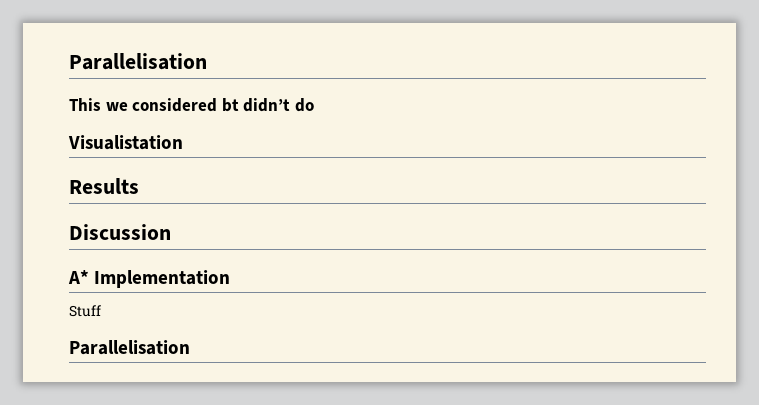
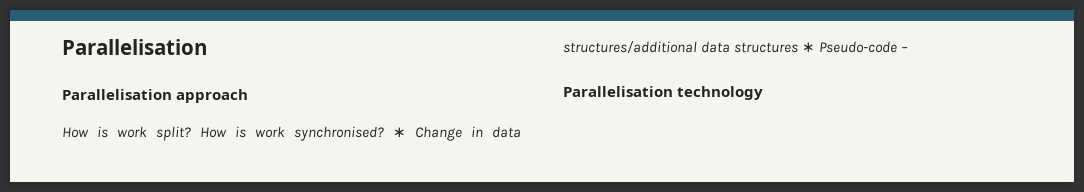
[69,98,314,112] [68,135,183,150] [69,178,139,194] [69,224,171,240] [68,270,231,288] [69,305,101,317] [69,340,190,355] This we considered bt didn’t do // Visualistation // Results // Discussion // A* Implementation // Stuff // Parallelisation -> [62,89,249,103] [62,126,521,141] [563,41,909,54] [563,86,764,100] Parallelisation approach // How is work split? How is work synchronised? ∗ Change in data structures/additional data structures ∗ Pseudo-code – // Parallelisation technology

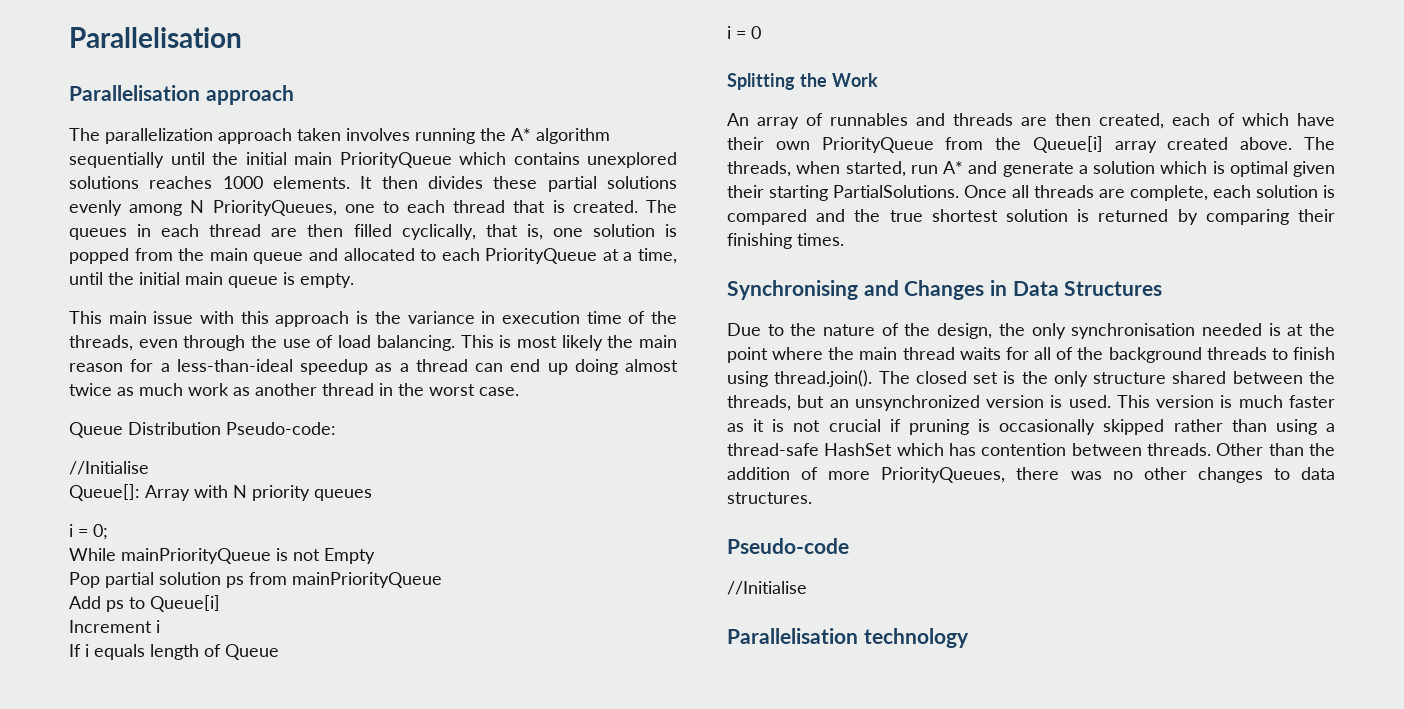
[62,126,521,141] [563,41,816,54] How is work split? How is work synchronised? ∗ Change in data structures/additional data structures ∗ -> [69,128,610,144] [69,152,677,168] [69,176,677,192] [69,200,677,216] [69,224,677,240] [69,248,678,264] [69,272,354,288] [69,311,677,327] [69,335,677,351] [69,359,678,375] [69,383,519,396] [69,422,336,438] [69,461,149,475] [69,484,372,501] [69,524,108,540] [69,548,375,564] [69,572,442,588] [69,595,220,612] [69,620,160,633] [69,644,279,660] [727,26,761,39] [727,73,878,90] [727,113,1335,129] [727,136,1335,153] [727,161,1335,177] [727,185,1335,201] [727,209,1335,225] [727,233,844,249] [727,280,1163,300] [727,323,1335,339] [727,347,1335,363] [727,370,1335,387] [727,395,1335,411] [727,419,1335,435] [727,443,1335,456] [727,467,1335,483] [727,492,812,504] The parallelization approach taken involves running the A* algorithm sequentially until the initial main PriorityQueue which contains unexplored solutions reaches 1000 elements. It then divides these partial solutions evenly among N PriorityQueues, one to each thread that is created. The queues in each thread are then filled cyclically, that is, one solution is popped from the main queue and allocated to each PriorityQueue at a time, until the initial main queue is empty. // This main issue with this approach is the variance in execution time of the threads, even through the use of load balancing. This is most likely the main reason for a less-than-ideal speedup as a thread can end up doing almost twice as much work as another thread in the worst case. // Queue Distribution Pseudo-code: // //Initialise // Queue[]: Array with N priority queues // i = 0; // While mainPriorityQueue is not Empty // Pop partial solution ps from mainPriorityQueue // Add ps to Queue[i] // Increment i // If i equals length of Queue // i = 0 // Splitting the Work // An array of runnables and threads are then created, each of which have their own PriorityQueue from the Queue[i] array created above. The threads, when started, run A* and generate a solution which is optimal given their starting PartialSolutions. Once all threads are complete, each solution is compared and the true shortest solution is returned by comparing their finishing times. // Synchronising and Changes in Data Structures // Due to the nature of the design, the only synchronisation needed is at the point where the main thread waits for all of the background threads to finish using thread.join(). The closed set is the only structure shared between the threads, but an unsynchronized version is used. This version is much faster as it is not crucial if pruning is occasionally skipped rather than using a thread-safe HashSet which has contention between threads. Other than the addition of more PriorityQueues, there was no other changes to data structures. //
[901,47,909,52] – -> [727,581,807,595] // //Initialise

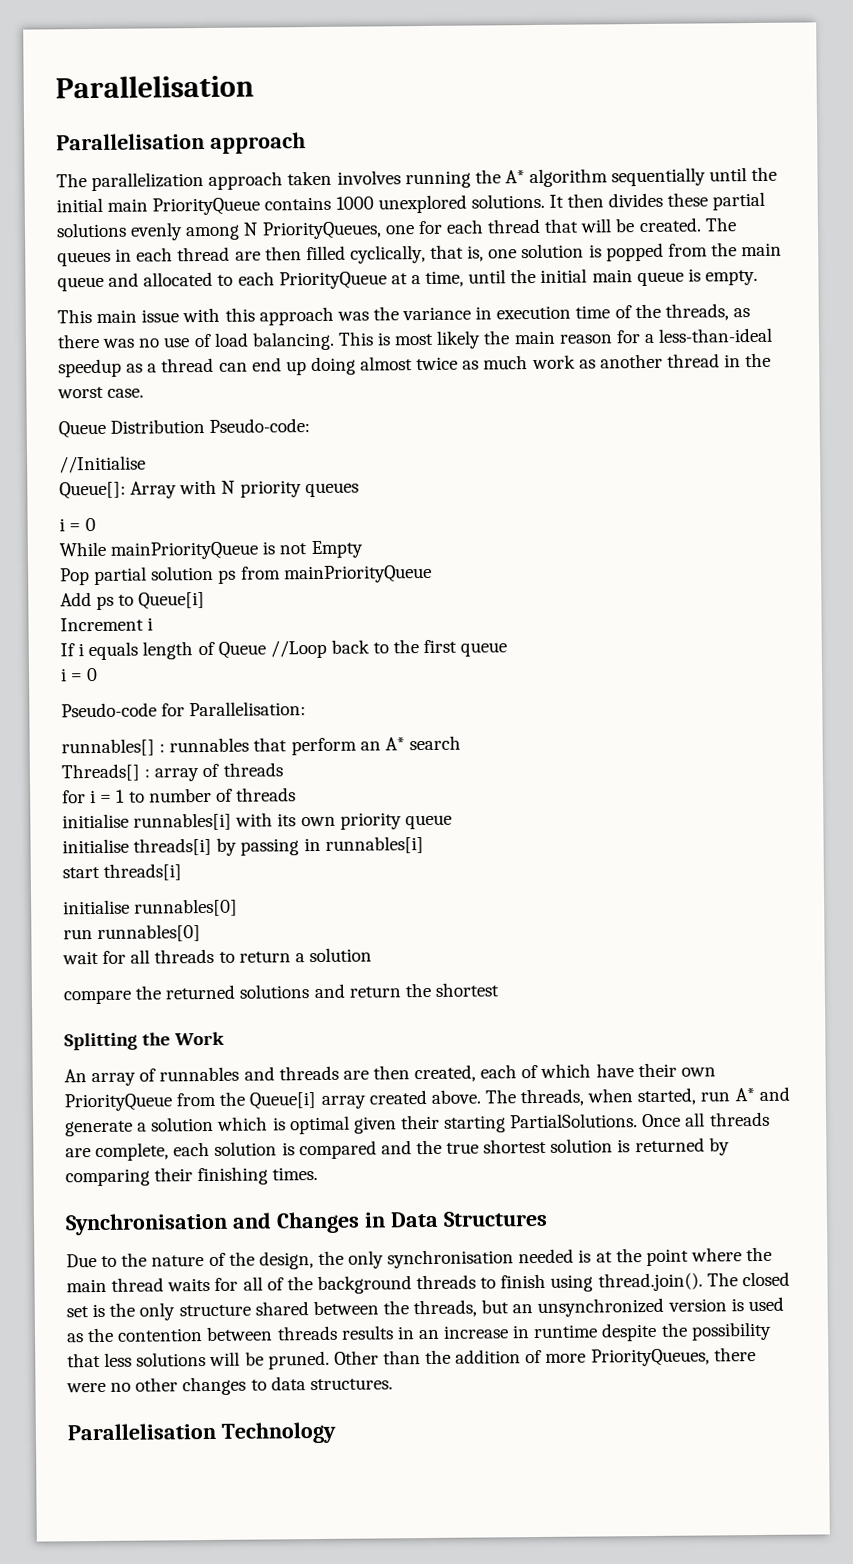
[459,152,677,168] [69,176,350,189] which contains unexplored solutions reaches 1000 elements. -> [264,193,545,214] contains 1000 unexplored solutions.
[382,201,399,213] to -> [417,220,443,235] for
[552,200,565,213] is -> [580,218,636,233] will be
[356,311,369,324] is -> [336,311,369,321] was
[138,335,278,351] even through the -> [732,308,750,318] [57,333,161,349] as there was no
[93,524,108,540] 0; -> [85,517,97,532] 0
[727,26,761,39] // i = 0 -> [269,639,508,659] [60,667,99,682] [61,701,307,718] [61,735,461,757] [61,762,283,782] [62,787,296,804] [62,812,452,831] [62,836,424,856] [62,863,183,881] [63,898,239,917] [63,924,202,942] [62,947,372,965] [63,982,499,1005] //Loop back to the first queue // i = 0 // Pseudo-code for Parallelisation: // runnables[] : runnables that perform an A* search // Threads[] : array of threads // for i = 1 to number of threads // initialise runnables[i] with its own priority queue // initialise threads[i] by passing in runnables[i] // start threads[i] // initialise runnables[0] // run runnables[0] // wait for all threads to return a solution // compare the returned solutions and return the shortest
[727,280,858,300] Synchronising -> [65,1212,228,1236] Synchronisation
[1068,395,1335,408] [727,419,1335,435] [727,443,1211,456] used. This version is much faster as it is not crucial if pruning is occasionally skipped rather than using a thread-safe HashSet which has contention between threads. -> [747,1296,784,1312] [66,1321,772,1343] [67,1350,330,1370] used as the contention between threads results in an increase in runtime despite the possibility that less solutions will be pruned.
[1070,471,1102,480] was -> [66,1382,106,1393] were
[727,538,849,554] [727,581,807,595] [727,628,969,648] // Pseudo-code // //Initialise // Parallelisation technology -> [67,1421,336,1444] // Parallelisation Technology

